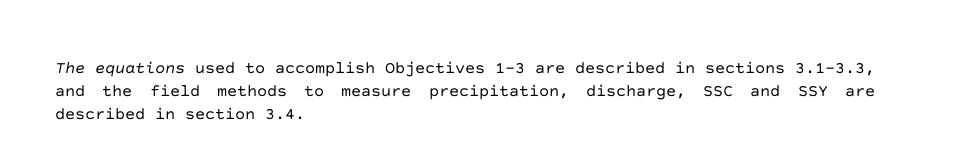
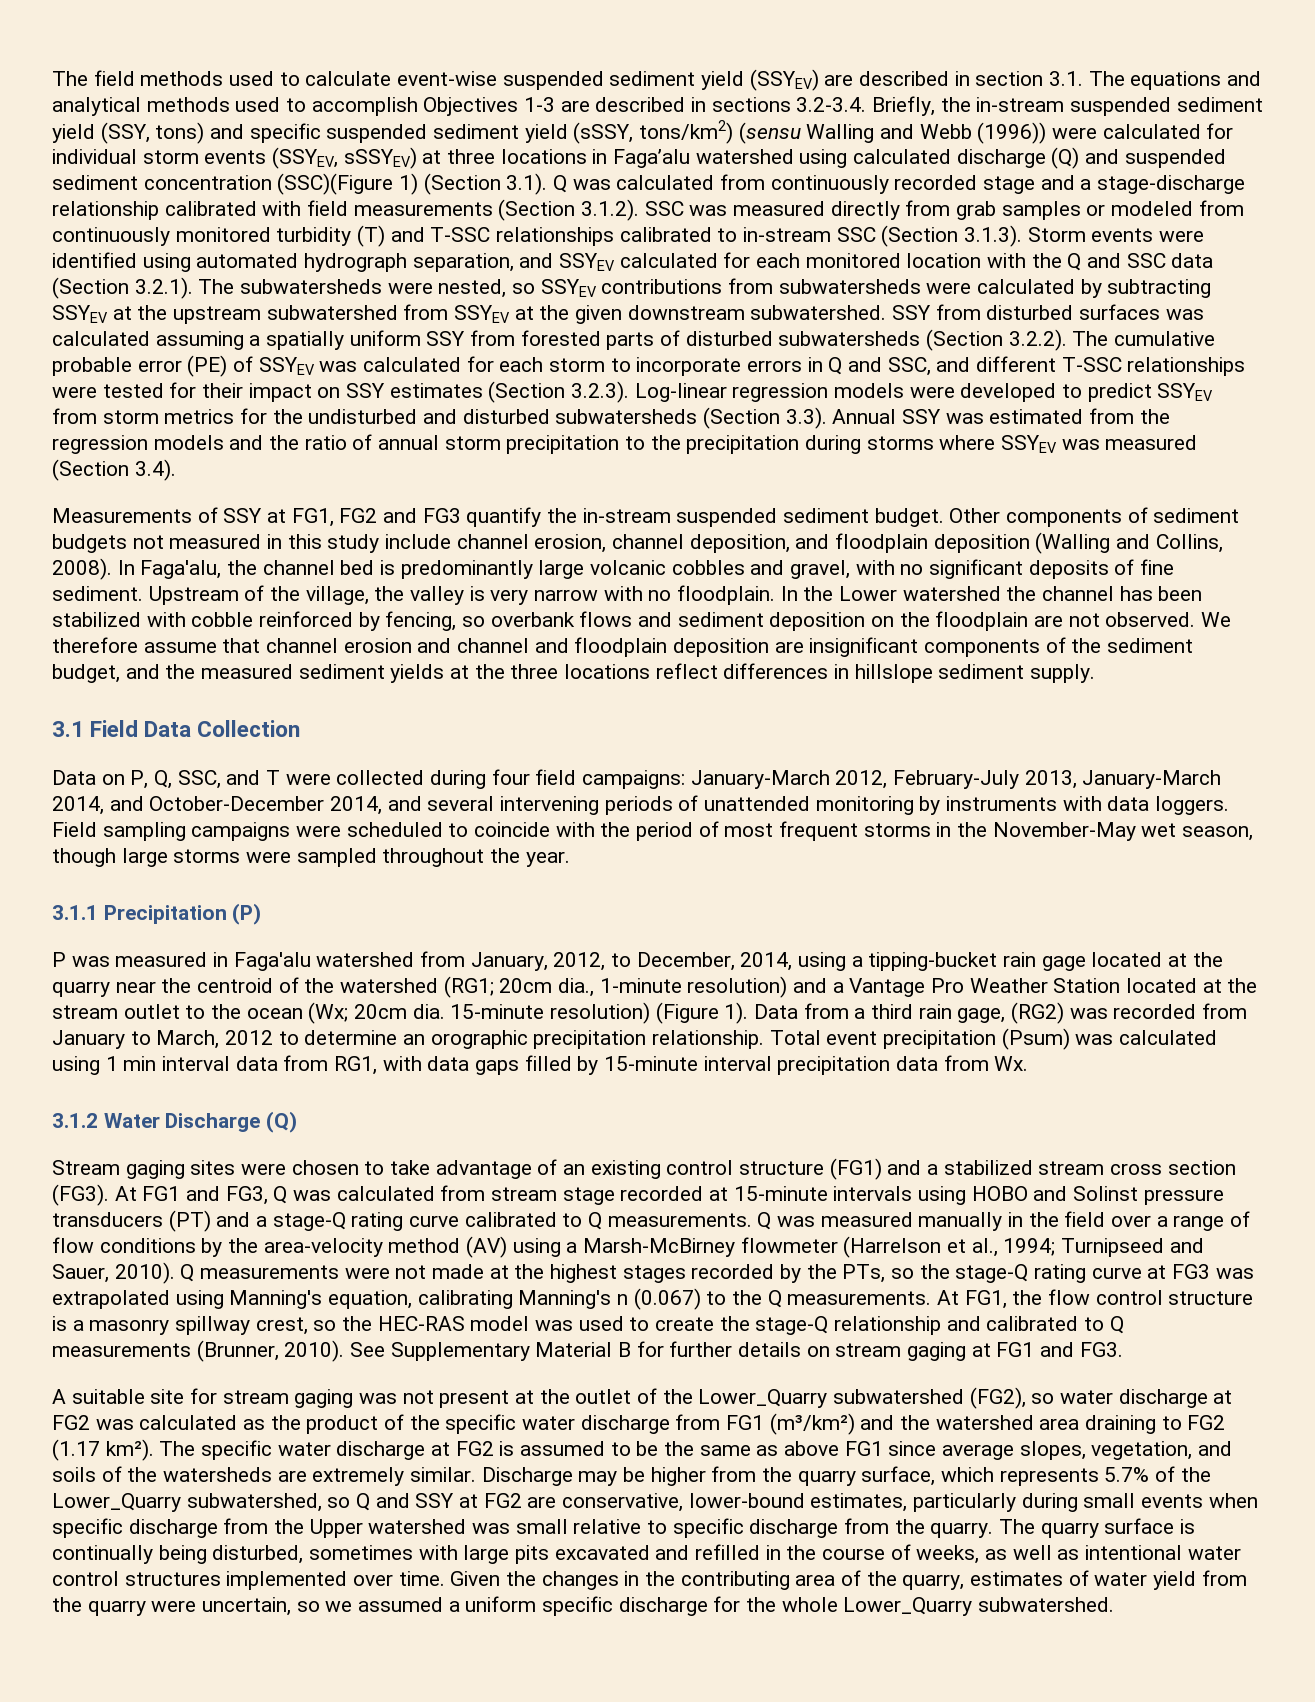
[55,61,185,77] The equations -> [52,69,1262,91] [52,97,230,116] The field methods used to calculate event-wise suspended sediment yield (SSYEV) are described in section 3.1. The equations and analytical methods
[795,62,875,76] [55,84,875,100] [55,107,305,120] 3.1-3.3, and the field methods to measure precipitation, discharge, SSC and SSY are described in section 3.4. -> [796,96,1263,116] [52,120,1234,144] [52,147,1226,169] [52,173,1246,195] [52,199,1244,221] [52,225,1205,247] [52,252,1214,272] [52,277,1212,299] [52,304,1204,324] [52,329,1216,351] [52,355,1246,377] [52,381,1214,403] [52,407,1170,429] [52,434,1198,454] [52,459,176,481] [52,507,1240,527] [52,532,1223,554] [52,558,1175,580] [52,585,1203,605] [52,611,1232,631] [52,637,1194,657] [52,663,1096,683] [52,720,301,737] [52,769,1222,789] [52,795,1230,815] [52,821,1254,841] [52,848,570,867] [52,903,262,925] [52,951,1223,971] [52,976,1258,998] [52,1002,1248,1024] [52,1028,1218,1050] [52,1055,1029,1075] [52,1111,298,1133] [52,1158,1236,1180] [52,1184,1224,1206] [52,1210,1251,1232] [52,1236,1204,1258] [52,1262,1254,1284] [52,1288,1254,1310] [52,1316,1124,1335] [52,1340,1123,1362] [52,1387,1233,1409] [52,1413,1226,1435] [52,1439,1233,1461] [52,1466,1211,1486] [52,1493,1258,1512] [52,1518,1196,1538] [52,1544,1241,1564] [52,1570,1247,1590] [52,1596,1115,1616] 3.2-3.4. Briefly, the in-stream suspended sediment yield (SSY, tons) and specific suspended sediment yield (sSSY, tons/km2) (sensu Walling and Webb (1996)) were calculated for individual storm events (SSYEV, sSSYEV) at three locations in Faga’alu watershed using calculated discharge (Q) and suspended sediment concentration (SSC)(Figure 1) (Section 3.1). Q was calculated from continuously recorded stage and a stage-discharge relationship calibrated with field measurements (Section 3.1.2). SSC was measured directly from grab samples or modeled from continuously monitored turbidity (T) and T-SSC relationships calibrated to in-stream SSC (Section 3.1.3). Storm events were identified using automated hydrograph separation, and SSYEV calculated for each monitored location with the Q and SSC data (Section 3.2.1). The subwatersheds were nested, so SSYEV contributions from subwatersheds were calculated by subtracting SSYEV at the upstream subwatershed from SSYEV at the given downstream subwatershed. SSY from disturbed surfaces was calculated assuming a spatially uniform SSY from forested parts of disturbed subwatersheds (Section 3.2.2). The cumulative probable error (PE) of SSYEV was calculated for each storm to incorporate errors in Q and SSC, and different T-SSC relationships were tested for their impact on SSY estimates (Section 3.2.3). Log-linear regression models were developed to predict SSYEV from storm metrics for the undisturbed and disturbed subwatersheds (Section 3.3). Annual SSY was estimated from the regression models and the ratio of annual storm precipitation to the precipitation during storms where SSYEV was measured (Section 3.4). // Measurements of SSY at FG1, FG2 and FG3 quantify the in-stream suspended sediment budget. Other components of sediment budgets not measured in this study include channel erosion, channel deposition, and floodplain deposition (Walling and Collins, 2008). In Faga'alu, the channel bed is predominantly large volcanic cobbles and gravel, with no significant deposits of fine sediment. Upstream of the village, the valley is very narrow with no floodplain. In the Lower watershed the channel has been stabilized with cobble reinforced by fencing, so overbank flows and sediment deposition on the floodplain are not observed. We therefore assume that channel erosion and channel and floodplain deposition are insignificant components of the sediment budget, and the measured sediment yields at the three locations reflect differences in hillslope sediment supply. // 3.1 Field Data Collection // Data on P, Q, SSC, and T were collected during four field campaigns: January-March 2012, February-July 2013, January-March 2014, and October-December 2014, and several intervening periods of unattended monitoring by instruments with data loggers. Field sampling campaigns were scheduled to coincide with the period of most frequent storms in the November-May wet season, though large storms were sampled throughout the year. // 3.1.1 Precipitation (P) // P was measured in Faga'alu watershed from January, 2012, to December, 2014, using a tipping-bucket rain gage located at the quarry near the centroid of the watershed (RG1; 20cm dia., 1-minute resolution) and a Vantage Pro Weather Station located at the stream outlet to the ocean (Wx; 20cm dia. 15-minute resolution) (Figure 1). Data from a third rain gage, (RG2) was recorded from January to March, 2012 to determine an orographic precipitation relationship. Total event precipitation (Psum) was calculated using 1 min interval data from RG1, with data gaps filled by 15-minute interval precipitation data from Wx. // 3.1.2 Water Discharge (Q) // Stream gaging sites were chosen to take advantage of an existing control structure (FG1) and a stabilized stream cross section (FG3). At FG1 and FG3, Q was calculated from stream stage recorded at 15-minute intervals using HOBO and Solinst pressure transducers (PT) and a stage-Q rating curve calibrated to Q measurements. Q was measured manually in the field over a range of flow conditions by the area-velocity method (AV) using a Marsh-McBirney flowmeter (Harrelson et al., 1994; Turnipseed and Sauer, 2010). Q measurements were not made at the highest stages recorded by the PTs, so the stage-Q rating curve at FG3 was extrapolated using Manning's equation, calibrating Manning's n (0.067) to the Q measurements. At FG1, the flow control structure is a masonry spillway crest, so the HEC-RAS model was used to create the stage-Q relationship and calibrated to Q measurements (Brunner, 2010). See Supplementary Material B for further details on stream gaging at FG1 and FG3. // A suitable site for stream gaging was not present at the outlet of the Lower_Quarry subwatershed (FG2), so water discharge at FG2 was calculated as the product of the specific water discharge from FG1 (m³/km²) and the watershed area draining to FG2 (1.17 km²). The specific water discharge at FG2 is assumed to be the same as above FG1 since average slopes, vegetation, and soils of the watersheds are extremely similar. Discharge may be higher from the quarry surface, which represents 5.7% of the Lower_Quarry subwatershed, so Q and SSY at FG2 are conservative, lower-bound estimates, particularly during small events when specific discharge from the Upper watershed was small relative to specific discharge from the quarry. The quarry surface is continually being disturbed, sometimes with large pits excavated and refilled in the course of weeks, as well as intentional water control structures implemented over time. Given the changes in the contributing area of the quarry, estimates of water yield from the quarry were uncertain, so we assumed a uniform specific discharge for the whole Lower_Quarry subwatershed.

